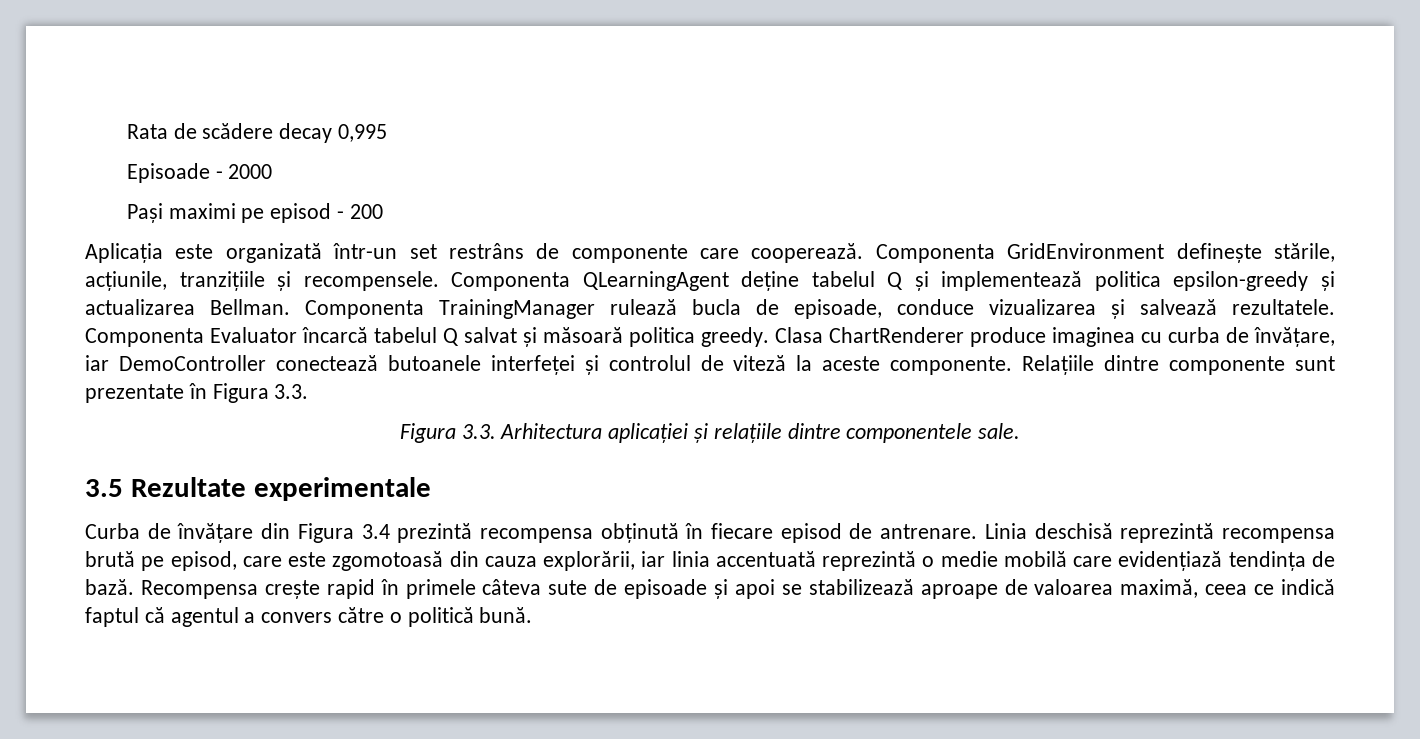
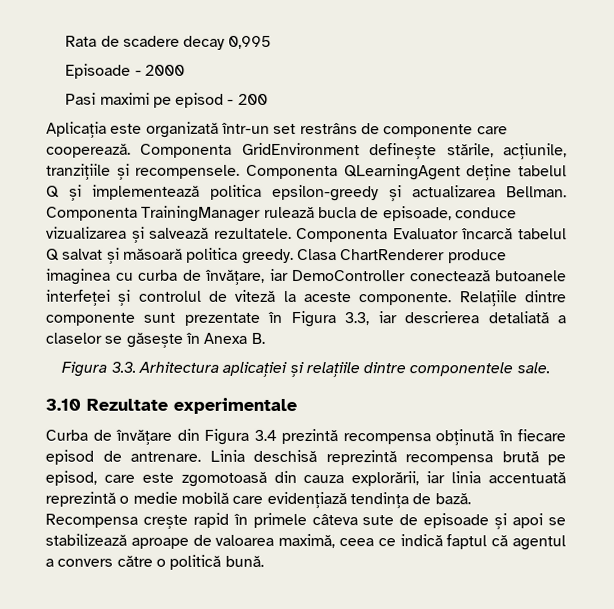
[202,123,274,139] scădere -> [122,35,180,47] scadere
[126,203,163,223] Pași -> [65,92,97,105] Pasi
[274,384,309,399] 3.3. -> [344,311,567,326] [45,332,265,348] 3.3, iar descrierea detaliată a claselor se găsește în Anexa B.
[85,479,123,497] 3.5 -> [45,398,81,411] 3.10

